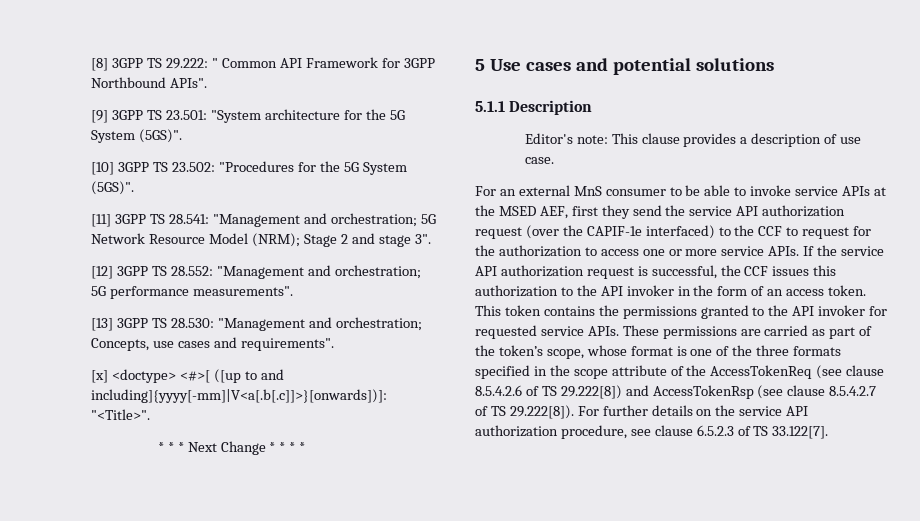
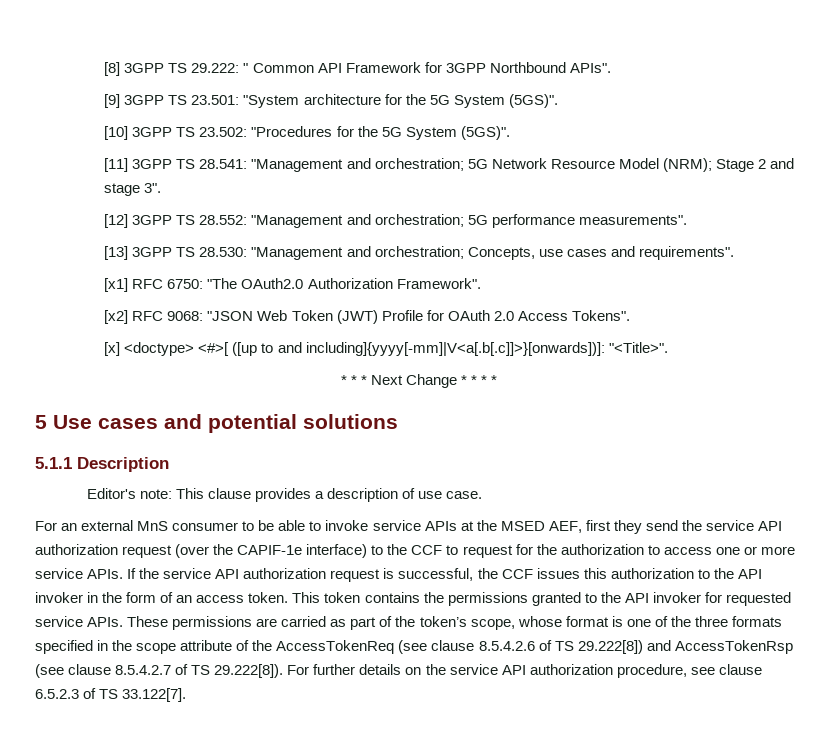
(335, 344) none -> [104,278,481,292] [104,310,630,324] // [x1] RFC 6750: "The OAuth2.0 Authorization Framework". // [x2] RFC 9068: "JSON Web Token (JWT) Profile for OAuth 2.0 Access Tokens".
[645,225,715,239] interfaced) -> [306,544,368,558] interface)

